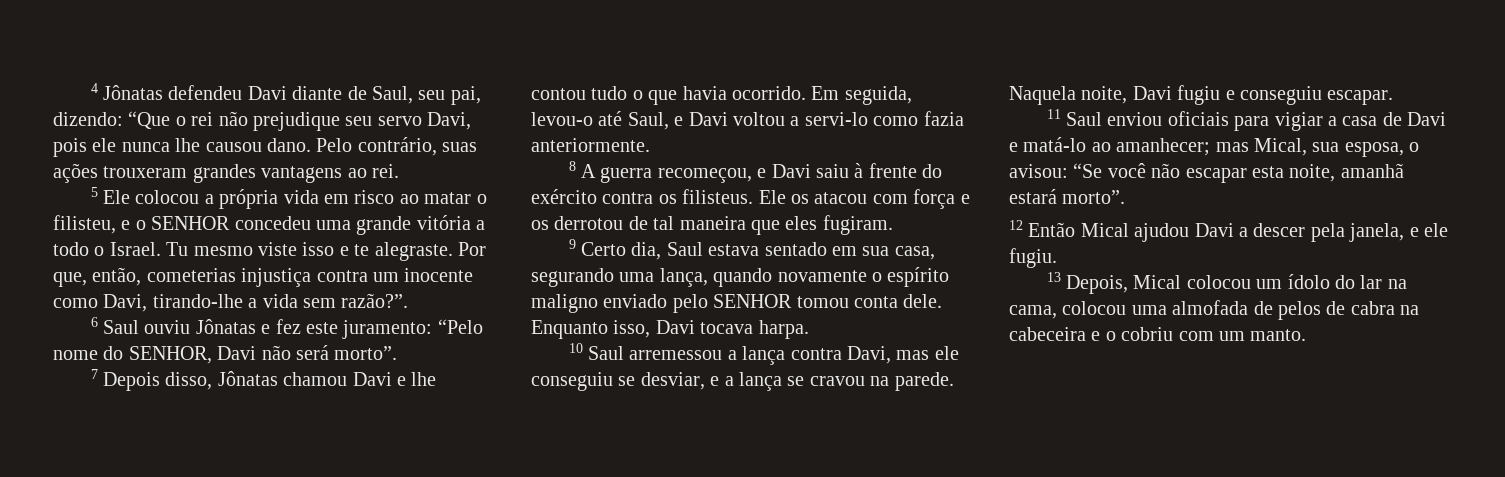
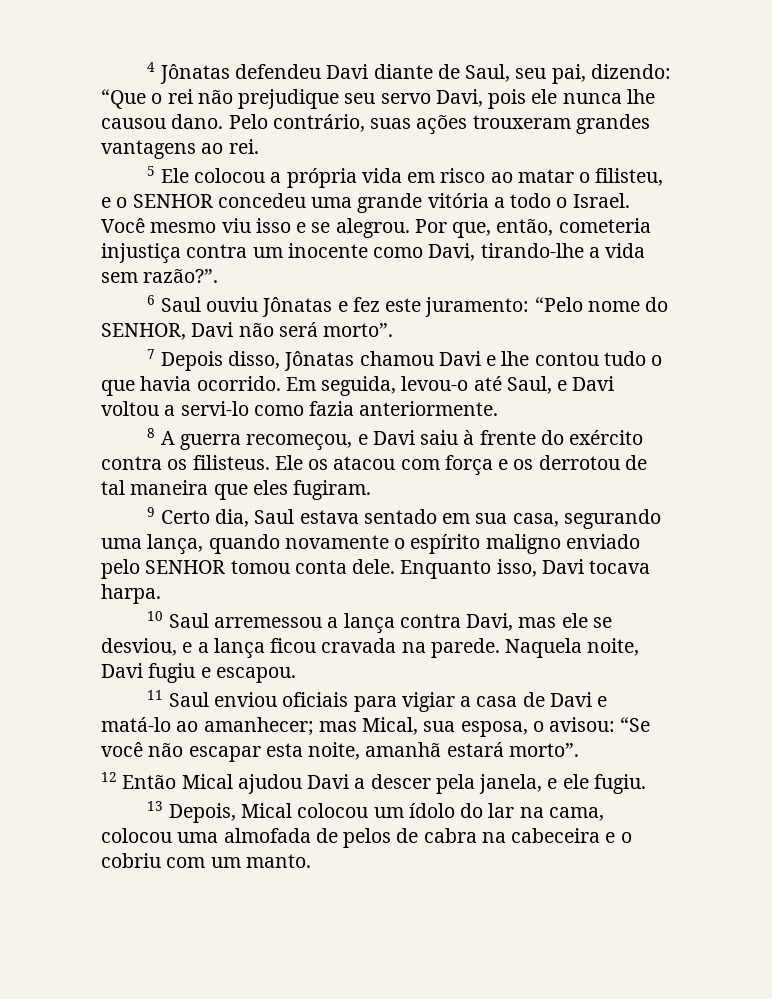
[166,242,453,261] Tu mesmo viste isso e te alegraste. -> [101,218,410,238] Você mesmo viu isso e se alegrou.
[146,268,236,282] cometerias -> [558,218,651,233] cometeria
[531,372,705,391] conseguiu se desviar, -> [592,617,612,628] [101,638,177,656] se desviou,
[787,376,865,386] se cravou -> [270,638,397,653] ficou cravada
[1240,86,1394,105] conseguiu escapar. -> [215,667,296,683] escapou.

